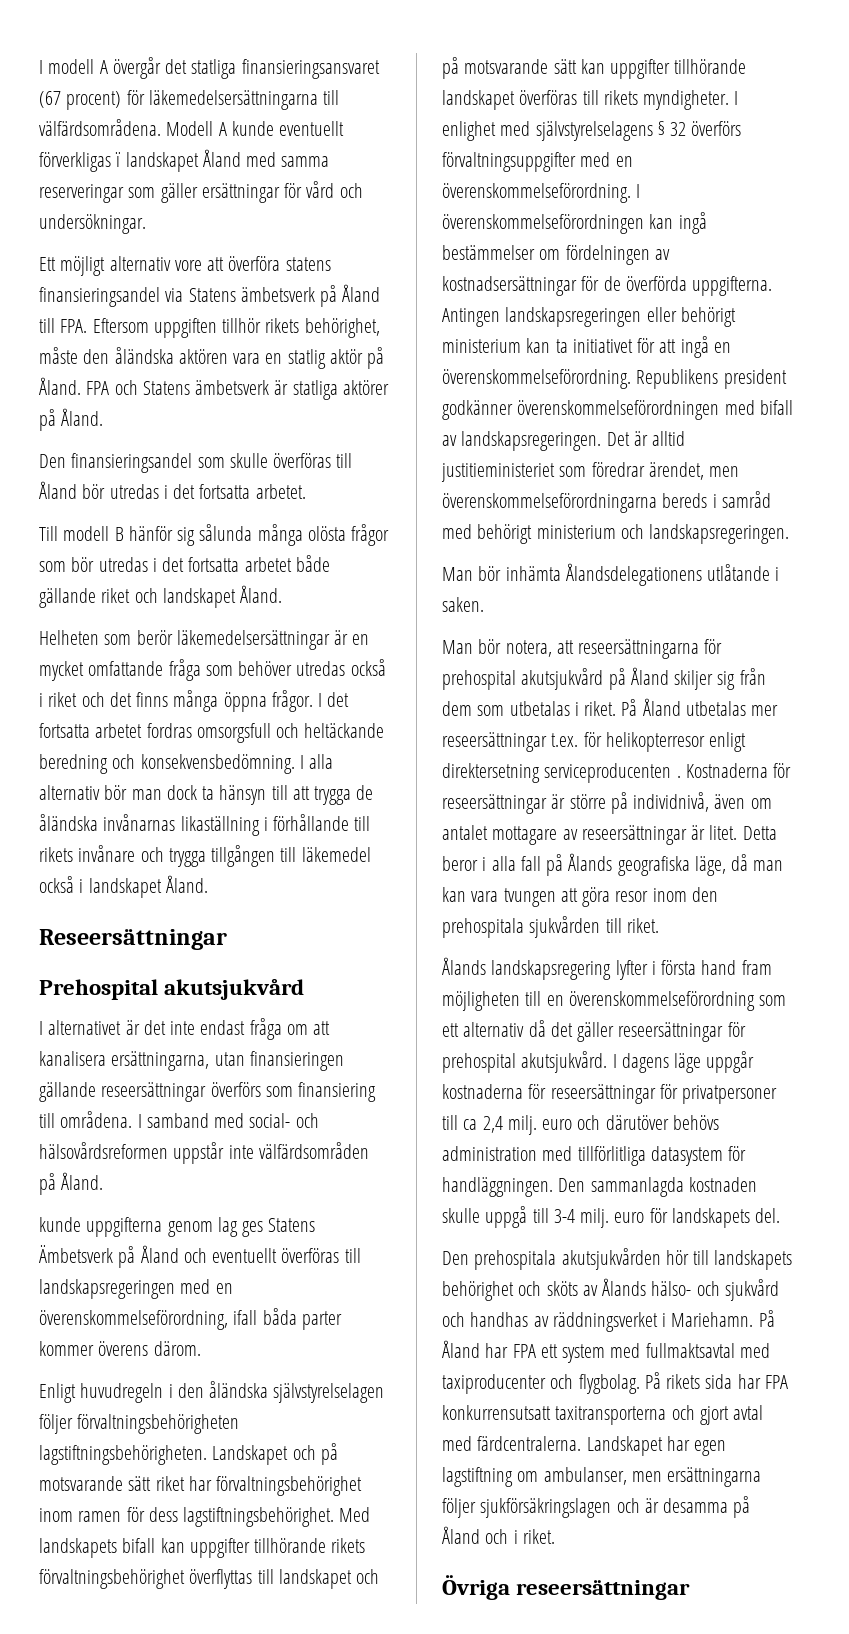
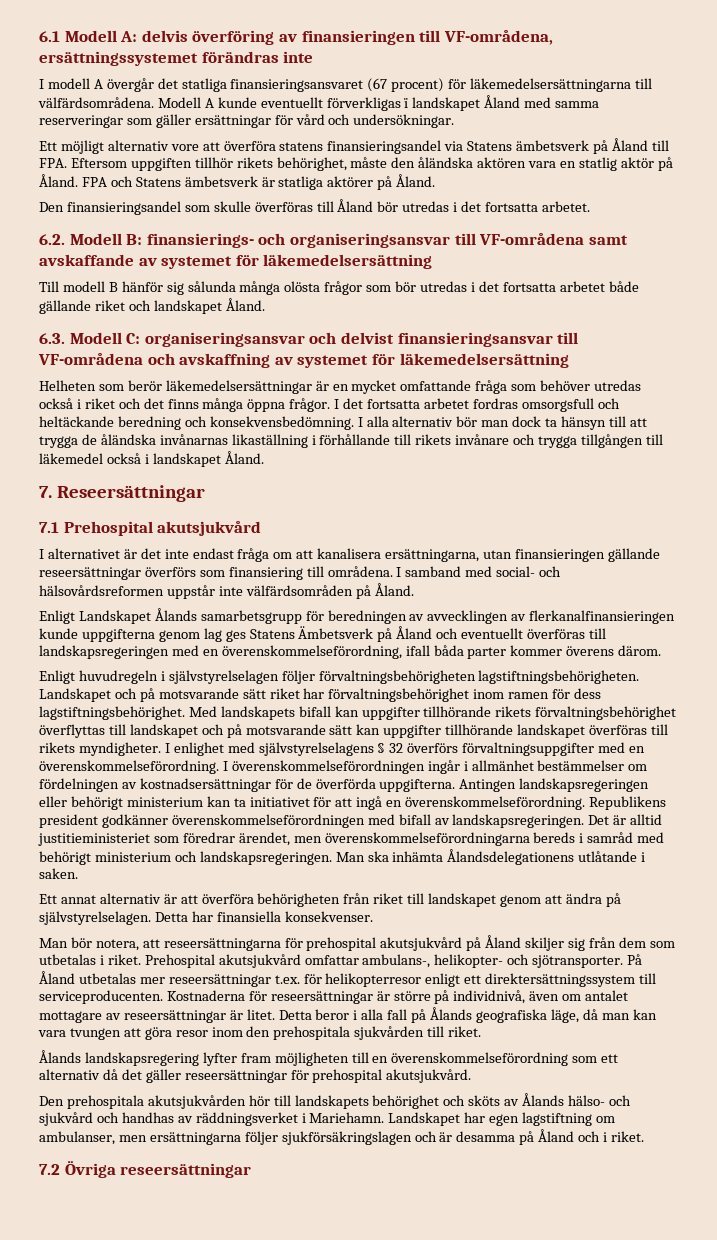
(39, 67) none -> [39,30,553,45] [39,51,314,66] 6.1 Modell A: delvis överföring av finansieringen till VF-områdena, ersättningssystemet förändras inte //
(306, 491) none -> [39,233,628,248] [39,254,433,269] // 6.2. Modell B: finansierings- och organiseringsansvar till VF-områdena samt avskaffande av systemet för läkemedelsersättning
(283, 594) none -> [39,332,579,347] [38,353,569,368] // 6.3. Modell C: organiseringsansvar och delvist finansieringsansvar till VF-områdena och avskaffning av systemet för läkemedelsersättning
(208, 884) none -> [39,486,52,498] 7.
(227, 939) none -> [39,522,59,533] 7.1
(104, 1181) none -> [39,608,676,624] Enligt Landskapet Ålands samarbetsgrupp för beredningen av avvecklingen av flerkanalfinansieringen
[177,1381,269,1398] den åländska -> (165, 676) none
[649,212,707,234] kan ingå -> [427,760,534,774] ingår i allmänhet
[442,566,502,581] // Man bör -> [335,851,389,862] Man ska
(484, 604) none -> [39,893,621,907] [39,911,373,925] // Ett annat alternativ är att överföra behörigheten från riket till landskapet genom att ändra på självstyrelselagen. Detta har finansiella konsekvenser.
(617, 708) none -> [144,954,624,968] Prehospital akutsjukvård omfattar ambulans-, helikopter- och sjötransporter.
[442,763,681,783] direktersetning serviceproducenten . -> [464,973,657,987] [39,990,163,1004] ett direktersättningssystem till serviceproducenten.
[651,960,737,975] i första hand -> (237, 1059) none
[612,1051,755,1073] [442,1084,778,1104] [442,1115,719,1135] [442,1146,747,1166] [442,1177,757,1197] [442,1206,781,1228] I dagens läge uppgår kostnaderna för reseersättningar för privatpersoner till ca 2,4 milj. euro och därutöver behövs administration med tillförlitliga datasystem för handläggningen. Den sammanlagda kostnaden skulle uppgå till 3-4 milj. euro för landskapets del. -> (472, 1076) none
[758,1310,775,1327] [442,1340,770,1363] [442,1372,788,1394] [442,1405,764,1425] [442,1436,582,1451] På Åland har FPA ett system med fullmaktsavtal med taxiproducenter och flygbolag. På rikets sida har FPA konkurrensutsatt taxitransporterna och gjort avtal med färdcentralerna. -> (385, 1117) none
(555, 1536) none -> [39,1164,60,1175] 7.2

